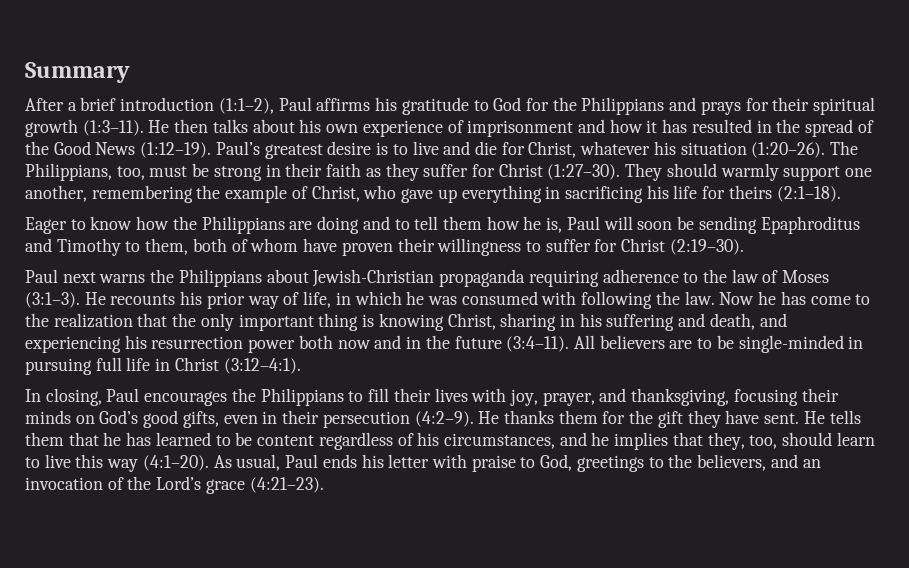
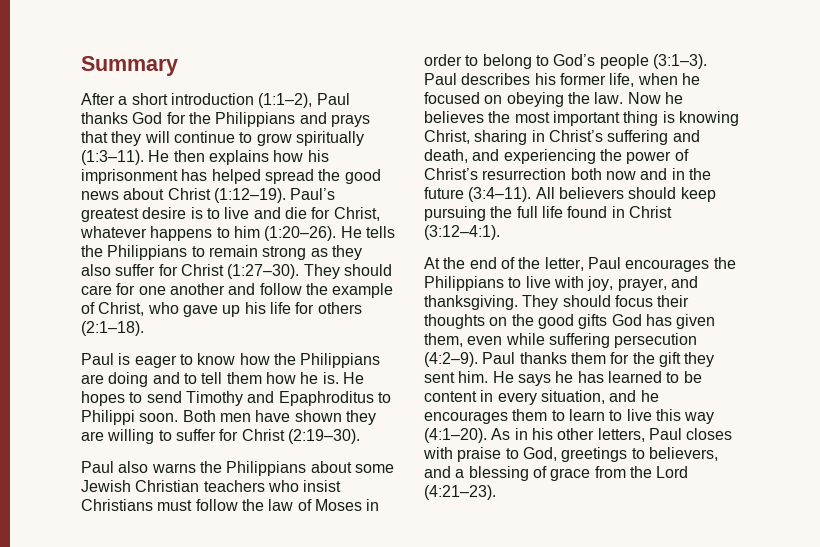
[80,97,117,111] brief -> [131,93,168,105] short
[316,97,489,115] affirms his gratitude to -> [81,112,128,124] thanks
[745,97,876,115] [25,119,874,137] [25,141,136,155] for their spiritual growth (1:3–11). He then talks about his own experience of imprisonment and how it has resulted in the spread of the Good News -> [81,131,364,146] [81,150,329,165] [81,169,381,184] [81,188,211,200] that they will continue to grow spiritually (1:3–11). He then explains how his imprisonment has helped spread the good news about Christ
[653,141,859,158] [25,163,362,181] his situation (1:20–26). The Philippians, too, must be strong in their faith -> [150,226,395,241] [81,245,307,260] happens to him (1:20–26). He tells the Philippians to remain strong
(419, 172) none -> [81,264,111,276] also
[720,163,873,181] [25,185,193,203] warmly support one another, remembering -> [81,283,302,295] care for one another and follow
[461,185,643,203] everything in sacrificing -> (241, 311) none
[728,185,772,199] theirs -> [317,302,362,314] others
[25,217,67,234] Eager -> [81,353,177,368] Paul is eager
[546,216,860,234] [25,238,522,256] is, Paul will soon be sending Epaphroditus and Timothy to them, both of whom have proven their willingness -> [322,372,364,384] [81,391,391,406] [81,410,376,425] [81,429,155,444] is. He hopes to send Timothy and Epaphroditus to Philippi soon. Both men have shown they are willing
[62,272,96,283] next -> [118,461,149,473] also
[312,269,830,287] [25,291,871,309] [25,313,234,331] Jewish-Christian propaganda requiring adherence to the law of Moses (3:1–3). He recounts his prior way of life, in which he was consumed with following the law. Now he has come to the realization that the only -> [354,464,394,473] [81,480,342,492] [81,499,380,511] [424,54,707,69] [424,73,700,87] [424,92,683,107] [424,111,550,123] some Jewish Christian teachers who insist Christians must follow the law of Moses in order to belong to God’s people (3:1–3). Paul describes his former life, when he focused on obeying the law. Now he believes the most
[579,313,602,327] his -> [548,130,603,142] Christ’s
[124,335,296,353] his resurrection power -> [599,149,689,164] [424,168,567,180] the power of Christ’s resurrection
[669,335,864,353] [25,358,92,375] are to be single-minded in pursuing -> [628,187,716,202] [424,206,513,221] should keep pursuing the
(151, 364) none -> [567,206,608,218] found
[25,388,102,406] In closing, -> [424,257,584,271] At the end of the letter,
[368,388,468,402] fill their lives -> [525,276,551,288] live
[631,388,839,406] [25,410,320,428] thanksgiving, focusing their minds on God’s good gifts, even in their -> [424,295,690,310] [424,314,716,329] [424,333,610,348] thanksgiving. They should focus their thoughts on the good gifts God has given them, even while suffering
[478,411,500,424] He -> [482,352,516,364] Paul
[725,410,861,424] [25,432,99,446] have sent. He tells them that -> [424,371,551,386] sent him. He says
[318,432,833,450] regardless of his circumstances, and he implies that they, too, should -> [480,390,659,405] [424,409,565,424] in every situation, and he encourages them to
[236,454,430,471] usual, Paul ends his letter -> [514,428,733,442] in his other letters, Paul closes
[668,454,693,468] the -> (645, 453) none
[802,459,821,468] [25,476,245,494] an invocation of the Lord’s grace -> [455,466,689,481] a blessing of grace from the Lord

